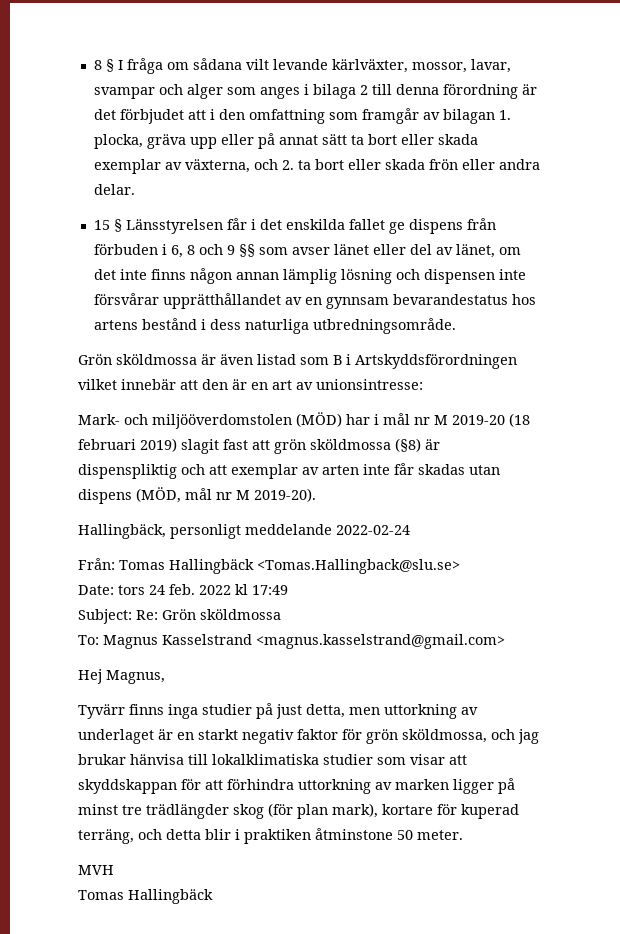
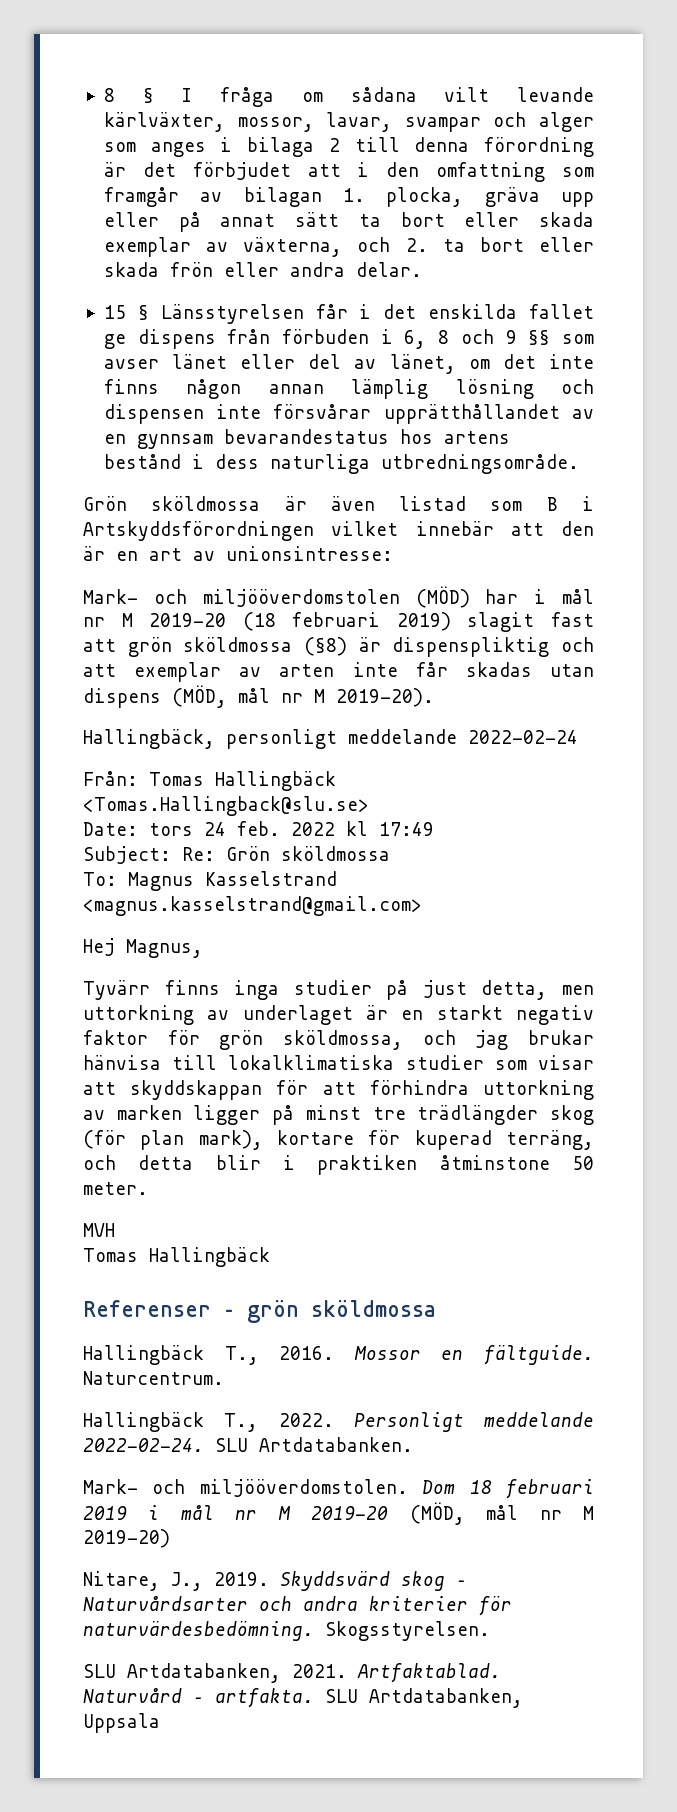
(213, 896) none -> [83,1300,436,1323] [83,1345,594,1365] [83,1371,224,1385] [83,1412,594,1432] [83,1437,413,1452] [83,1479,594,1499] [83,1502,594,1525] [83,1529,170,1548] [83,1571,467,1591] [83,1596,512,1616] [83,1621,490,1641] [83,1663,501,1683] [83,1688,523,1708] [83,1713,160,1733] // Referenser – grön sköldmossa // Hallingbäck T., 2016. Mossor en fältguide. Naturcentrum. // Hallingbäck T., 2022. Personligt meddelande 2022-02-24. SLU Artdatabanken. // Mark- och miljööverdomstolen. Dom 18 februari 2019 i mål nr M 2019-20 (MÖD, mål nr M 2019-20) // Nitare, J., 2019. Skyddsvärd skog – Naturvårdsarter och andra kriterier för naturvärdesbedömning. Skogsstyrelsen. // SLU Artdatabanken, 2021. Artfaktablad. Naturvård – artfakta. SLU Artdatabanken, Uppsala

